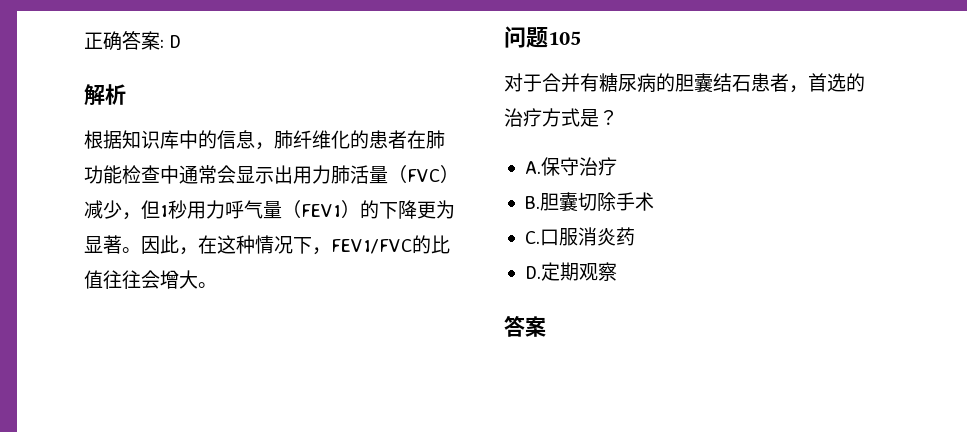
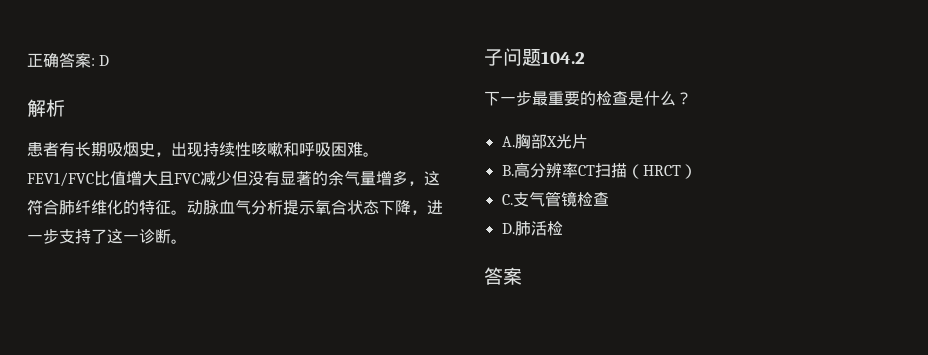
[84,130,445,150] [84,165,459,184] [84,200,455,220] [84,235,450,255] [84,270,217,289] [504,26,581,48] [504,73,865,93] [504,108,618,127] [524,157,617,176] [524,192,654,212] [524,227,635,246] 根据知识库中的信息，肺纤维化的患者在肺功能检查中通常会显示出用力肺活量（FVC）减少，但1秒用力呼气量（FEV1）的下降更为显著。因此，在这种情况下，FEV1/FVC的比值往往会增大。 // 问题105 // 对于合并有糖尿病的胆囊结石患者，首选的治疗方式是？ // A.保守治疗 // B.胆囊切除手术 // C.口服消炎药 -> [27,142,379,157] [27,170,440,187] [27,199,443,215] [27,229,187,244] [484,48,585,66] [484,91,692,106] [501,134,588,149] [501,162,697,179] [501,191,609,207] 患者有长期吸烟史，出现持续性咳嗽和呼吸困难。FEV1/FVC比值增大且FVC减少但没有显著的余气量增多，这符合肺纤维化的特征。动脉血气分析提示氧合状态下降，进一步支持了这一诊断。 // 子问题104.2 // 下一步最重要的检查是什么？ // A.胸部X光片 // B.高分辨率CT扫描（HRCT） // C.支气管镜检查
[540,262,617,282] 定期观察 -> [514,221,563,236] 肺活检

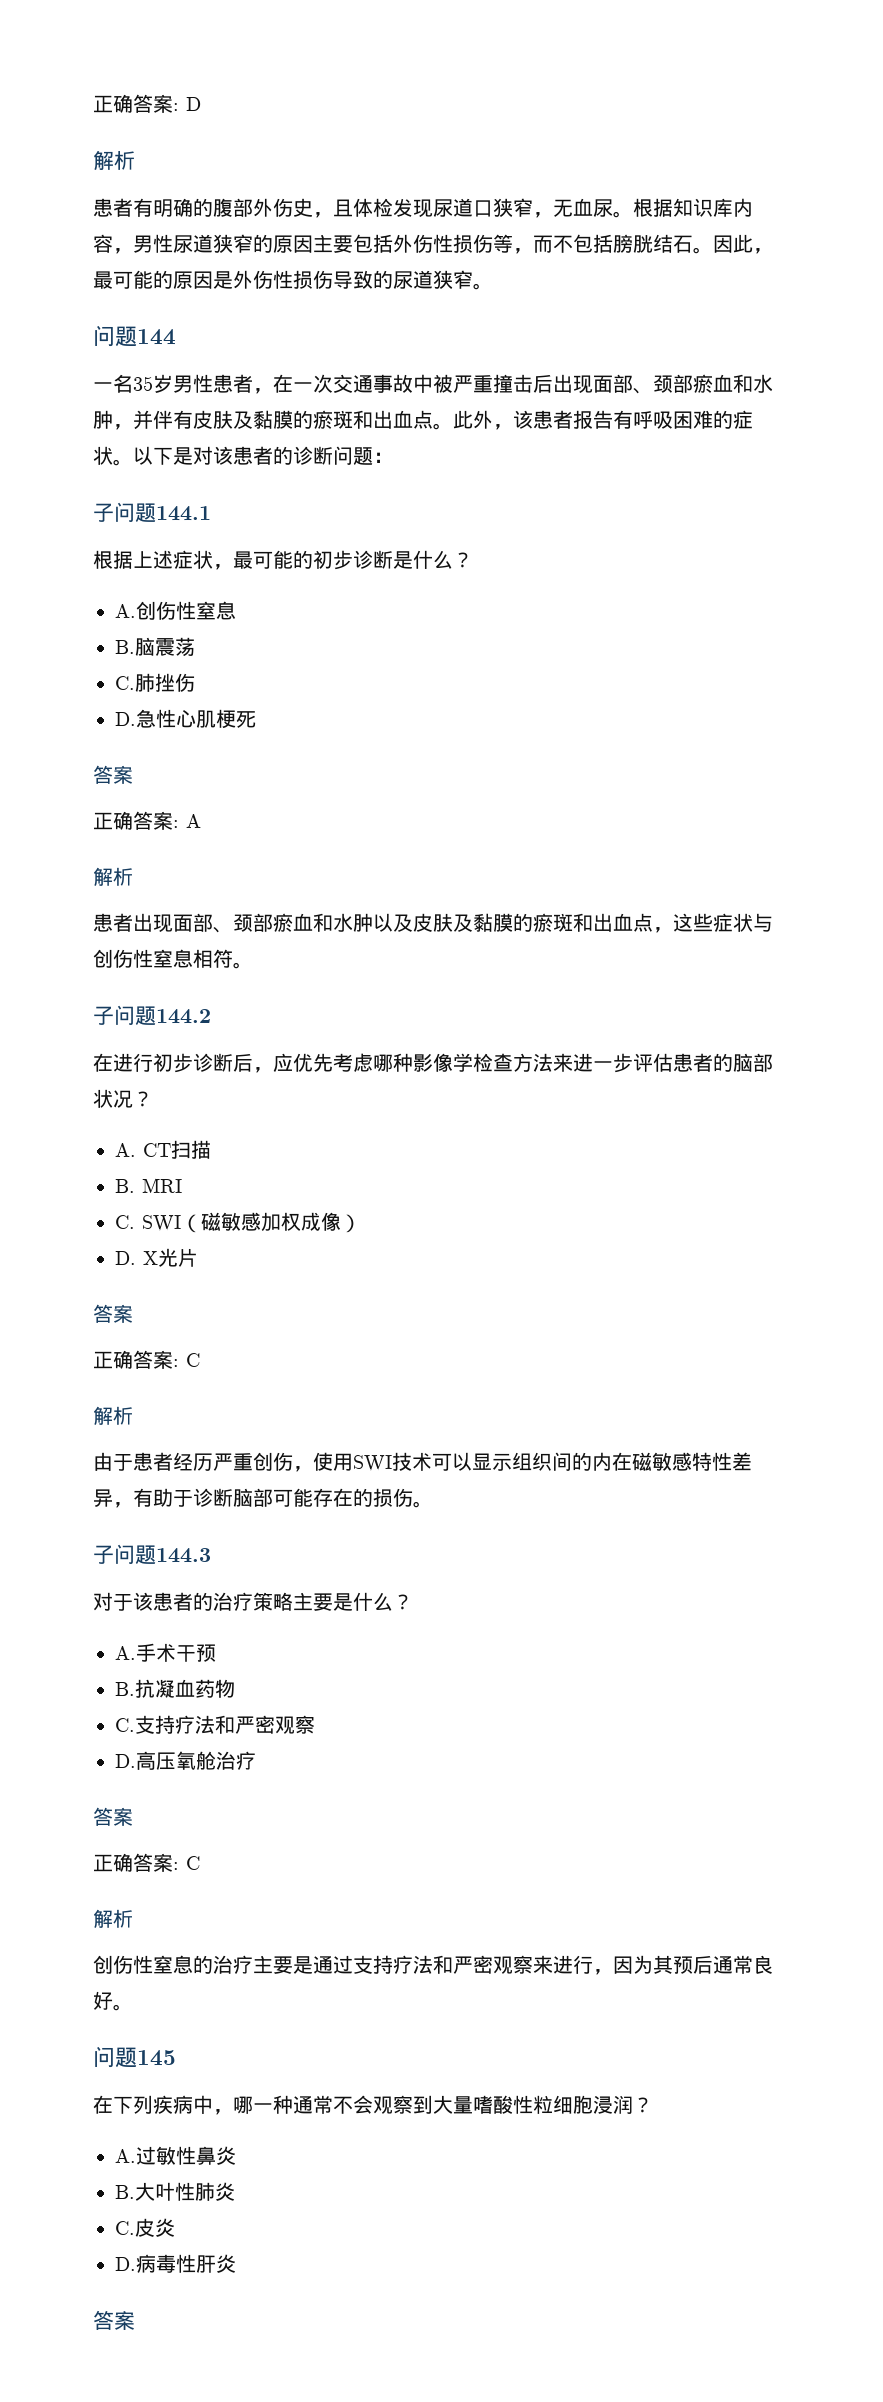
[75,142,379,157] [27,170,440,187] [27,199,443,215] [27,229,187,244] [484,48,585,66] [484,91,692,106] [501,134,588,149] [501,162,697,179] [501,191,609,207] [501,221,563,236] 长期吸烟史，出现持续性咳嗽和呼吸困难。FEV1/FVC比值增大且FVC减少但没有显著的余气量增多，这符合肺纤维化的特征。动脉血气分析提示氧合状态下降，进一步支持了这一诊断。 // 子问题104.2 // 下一步最重要的检查是什么？ // A.胸部X光片 // B.高分辨率CT扫描（HRCT） // C.支气管镜检查 // D.肺活检 -> [153,198,753,218] [93,234,773,254] [93,270,493,290] [93,325,176,347] [93,374,773,394] [93,410,753,430] [93,446,393,466] [93,502,211,523] [93,550,473,570] [115,601,236,620] [115,637,195,657] [115,673,195,692] [115,709,256,729] [93,765,133,784] [93,811,201,830] [93,867,133,886] [93,913,773,933] [93,949,253,969] [93,1005,211,1026] [93,1053,773,1073] [93,1089,153,1108] [115,1140,211,1159] [115,1178,182,1193] [115,1212,361,1233] [115,1248,198,1267] [93,1304,133,1323] [93,1350,200,1369] [93,1406,133,1425] [93,1452,752,1472] [93,1488,433,1508] [93,1544,211,1565] [93,1592,413,1611] [115,1643,216,1662] [115,1679,235,1698] [115,1715,315,1734] [115,1751,256,1770] [93,1807,133,1826] [93,1853,200,1872] [93,1909,133,1928] [93,1955,773,1975] [93,1991,133,2011] [93,2046,176,2068] [93,2095,653,2115] [115,2146,236,2165] [115,2182,235,2201] [115,2218,175,2237] [115,2254,236,2273] 明确的腹部外伤史，且体检发现尿道口狭窄，无血尿。根据知识库内容，男性尿道狭窄的原因主要包括外伤性损伤等，而不包括膀胱结石。因此，最可能的原因是外伤性损伤导致的尿道狭窄。 // 问题144 // 一名35岁男性患者，在一次交通事故中被严重撞击后出现面部、颈部瘀血和水肿，并伴有皮肤及黏膜的瘀斑和出血点。此外，该患者报告有呼吸困难的症状。以下是对该患者的诊断问题： // 子问题144.1 // 根据上述症状，最可能的初步诊断是什么？ // A.创伤性窒息 // B.脑震荡 // C.肺挫伤 // D.急性心肌梗死 // 答案 // 正确答案: A // 解析 // 患者出现面部、颈部瘀血和水肿以及皮肤及黏膜的瘀斑和出血点，这些症状与创伤性窒息相符。 // 子问题144.2 // 在进行初步诊断后，应优先考虑哪种影像学检查方法来进一步评估患者的脑部状况？ // A. CT扫描 // B. MRI // C. SWI（磁敏感加权成像） // D. X光片 // 答案 // 正确答案: C // 解析 // 由于患者经历严重创伤，使用SWI技术可以显示组织间的内在磁敏感特性差异，有助于诊断脑部可能存在的损伤。 // 子问题144.3 // 对于该患者的治疗策略主要是什么？ // A.手术干预 // B.抗凝血药物 // C.支持疗法和严密观察 // D.高压氧舱治疗 // 答案 // 正确答案: C // 解析 // 创伤性窒息的治疗主要是通过支持疗法和严密观察来进行，因为其预后通常良好。 // 问题145 // 在下列疾病中，哪一种通常不会观察到大量嗜酸性粒细胞浸润？ // A.过敏性鼻炎 // B.大叶性肺炎 // C.皮炎 // D.病毒性肝炎

